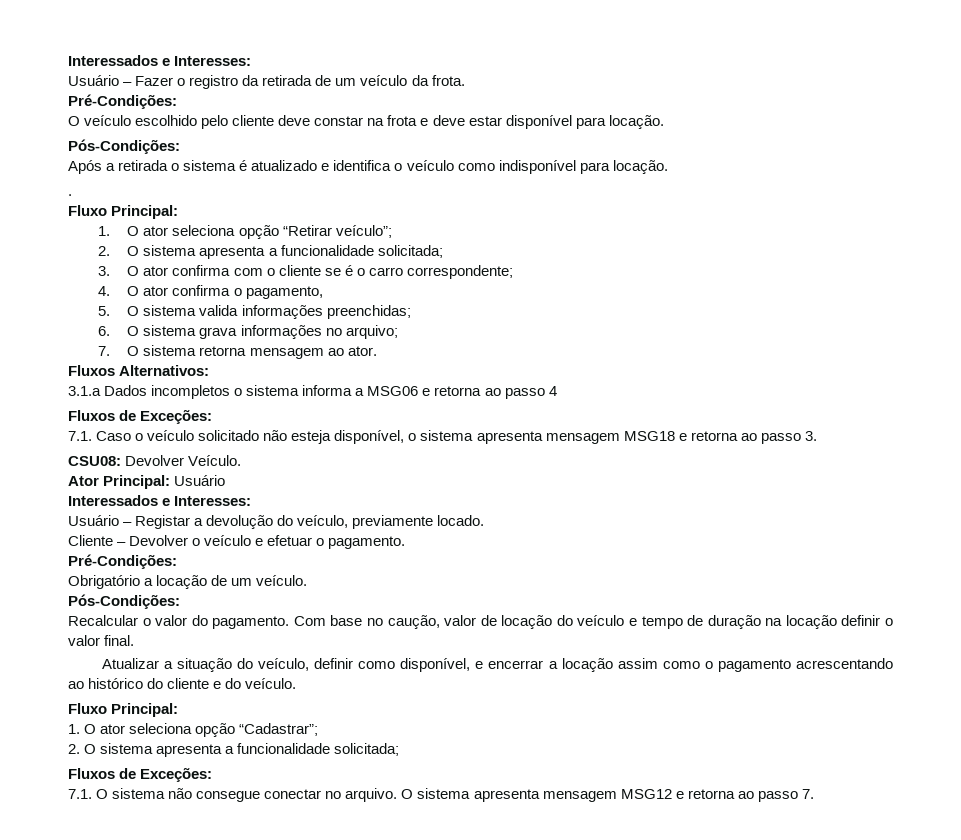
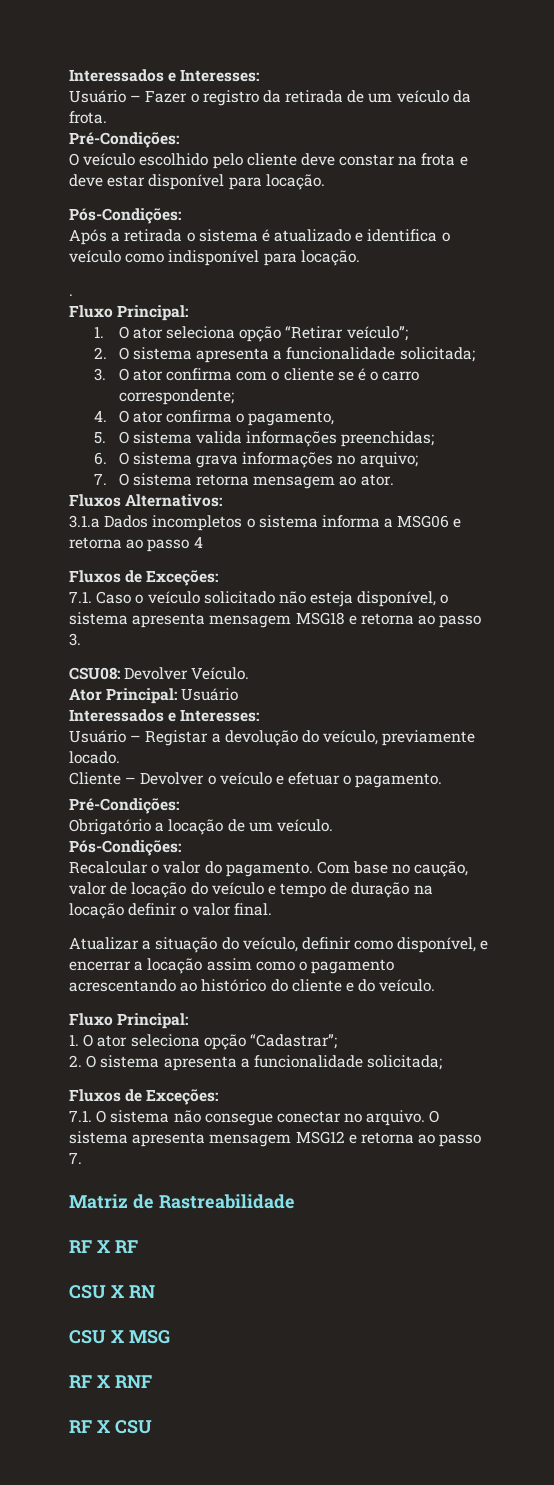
(814, 794) none -> [69,1194,295,1209] [69,1240,138,1253] [69,1285,155,1299] [69,1330,170,1344] [69,1375,152,1388] [69,1420,152,1434] // Matriz de Rastreabilidade // RF X RF // CSU X RN // CSU X MSG // RF X RNF // RF X CSU

